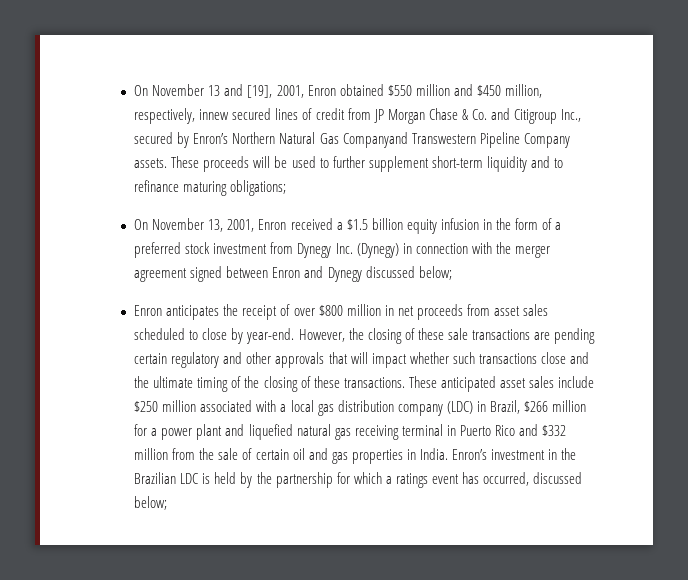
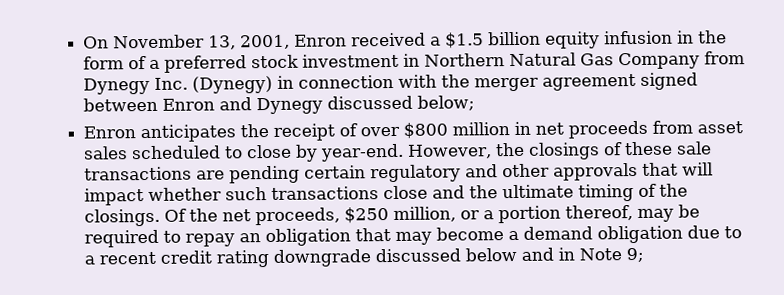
[134,84,542,98] [134,108,581,124] [134,132,570,148] [134,156,563,172] [134,180,287,196] [134,218,205,230] On November 13 and [19], 2001, Enron obtained $550 million and $450 million, respectively, innew secured lines of credit from JP Morgan Chase & Co. and Citigroup Inc., secured by Enron’s Northern Natural Gas Companyand Transwestern Pipeline Company assets. These proceeds will be used to further supplement short-term liquidity and to refinance maturing obligations; // On November -> [83,34,206,49] On November
(268, 248) none -> [403,52,701,70] in Northern Natural Gas Company
[367,328,402,344] closing -> [528,142,601,160] closings
[263,376,594,392] [134,400,586,416] [134,424,566,440] [134,448,577,464] [134,472,582,488] [134,496,168,510] closing of these transactions. These anticipated asset sales include $250 million associated with a local gas distribution company (LDC) in Brazil, $266 million for a power plant and liquefied natural gas receiving terminal in Puerto Rico and $332 million from the sale of certain oil and gas properties in India. Enron’s investment in the Brazilian LDC is held by the partnership for which a ratings event has occurred, discussed below; -> [84,204,701,227] [84,225,743,248] [84,247,645,268] closings. Of the net proceeds, $250 million, or a portion thereof, may be required to repay an obligation that may become a demand obligation due to a recent credit rating downgrade discussed below and in Note 9;

